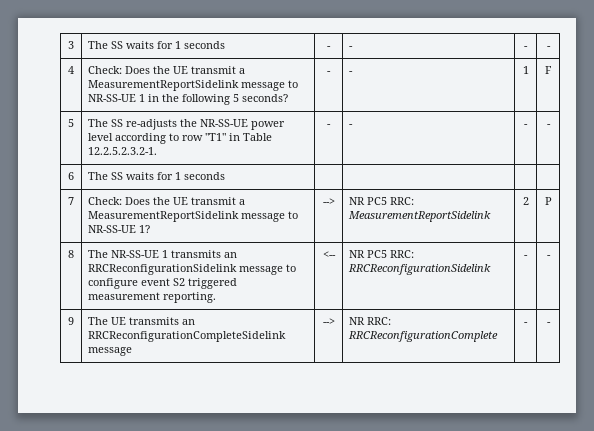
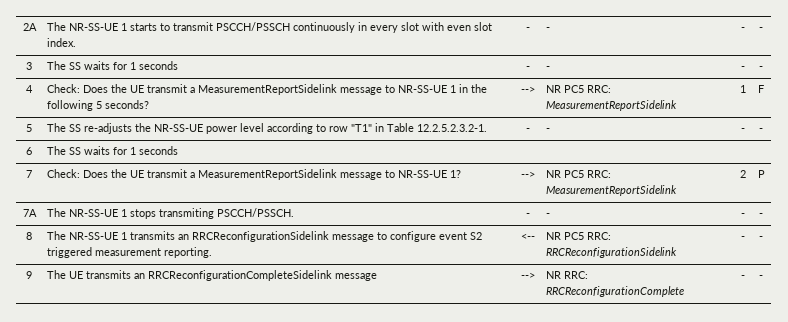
(68, 45) none -> [22,23,37,31] [46,22,492,33] [46,38,76,47] [525,27,530,31] [545,27,550,31] [740,27,745,31] [759,27,763,31] 2A | The NR-SS-UE 1 starts to transmit PSCCH/PSSCH continuously in every slot with even slot index. | - | - | - | - //
[327,71,331,74] [349,71,354,74] - | - -> [520,86,535,93] [545,85,611,93] [545,100,677,111] --> | NR PC5 RRC: MeasurementReportSidelink
(552, 201) none -> [22,209,37,217] [46,208,294,219] [525,213,530,217] [545,213,550,217] [740,213,745,217] [759,213,763,217] // 7A | The NR-SS-UE 1 stops transmiting PSCCH/PSSCH. | - | - | - | -

